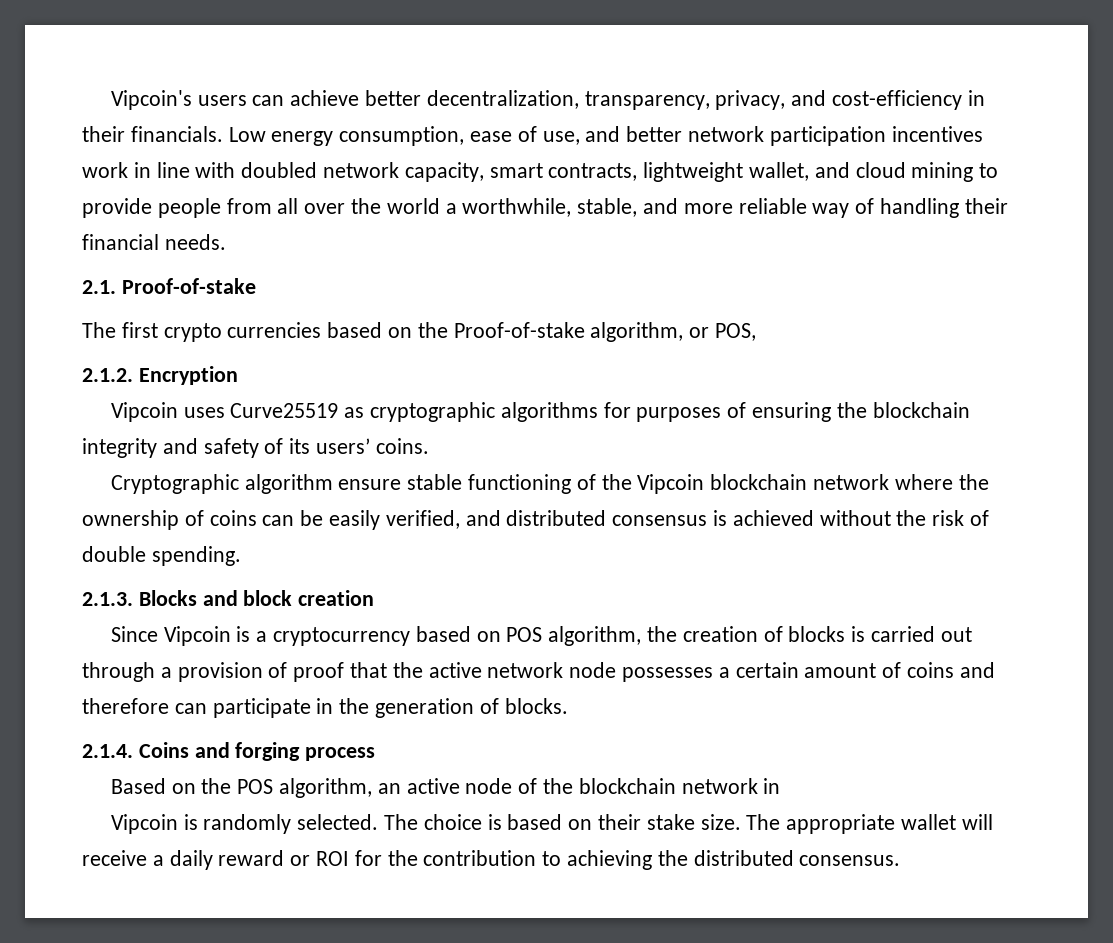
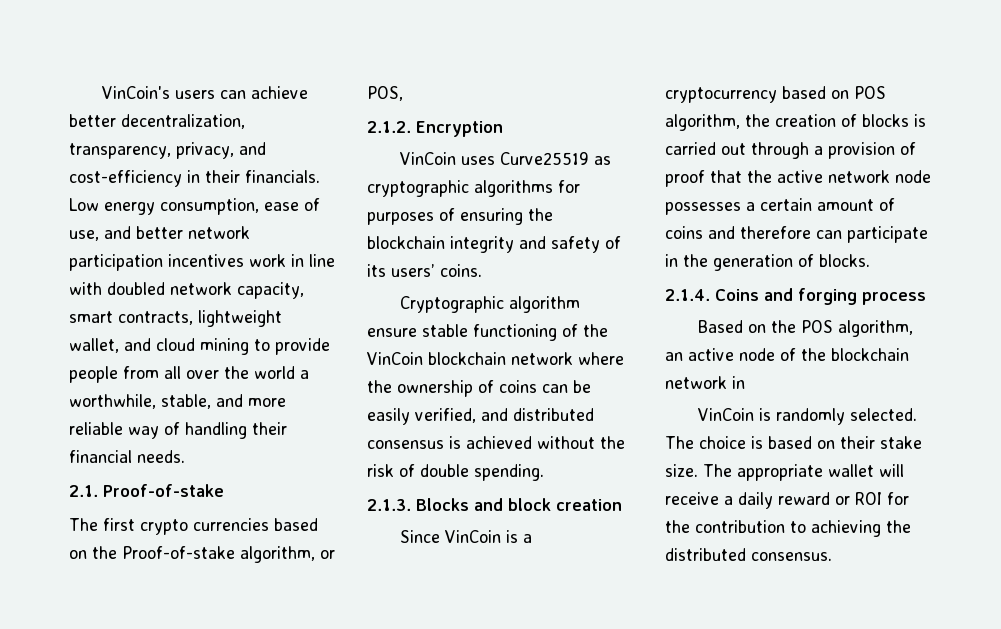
[110,90,192,110] Vipcoin's -> [102,86,171,99] VinCoin's
[110,402,178,422] Vipcoin -> [400,152,457,165] VinCoin
[637,474,705,494] Vipcoin -> [367,352,423,365] VinCoin
[163,626,231,646] Vipcoin -> [445,530,502,543] VinCoin
[110,814,178,834] Vipcoin -> [698,408,755,421] VinCoin

